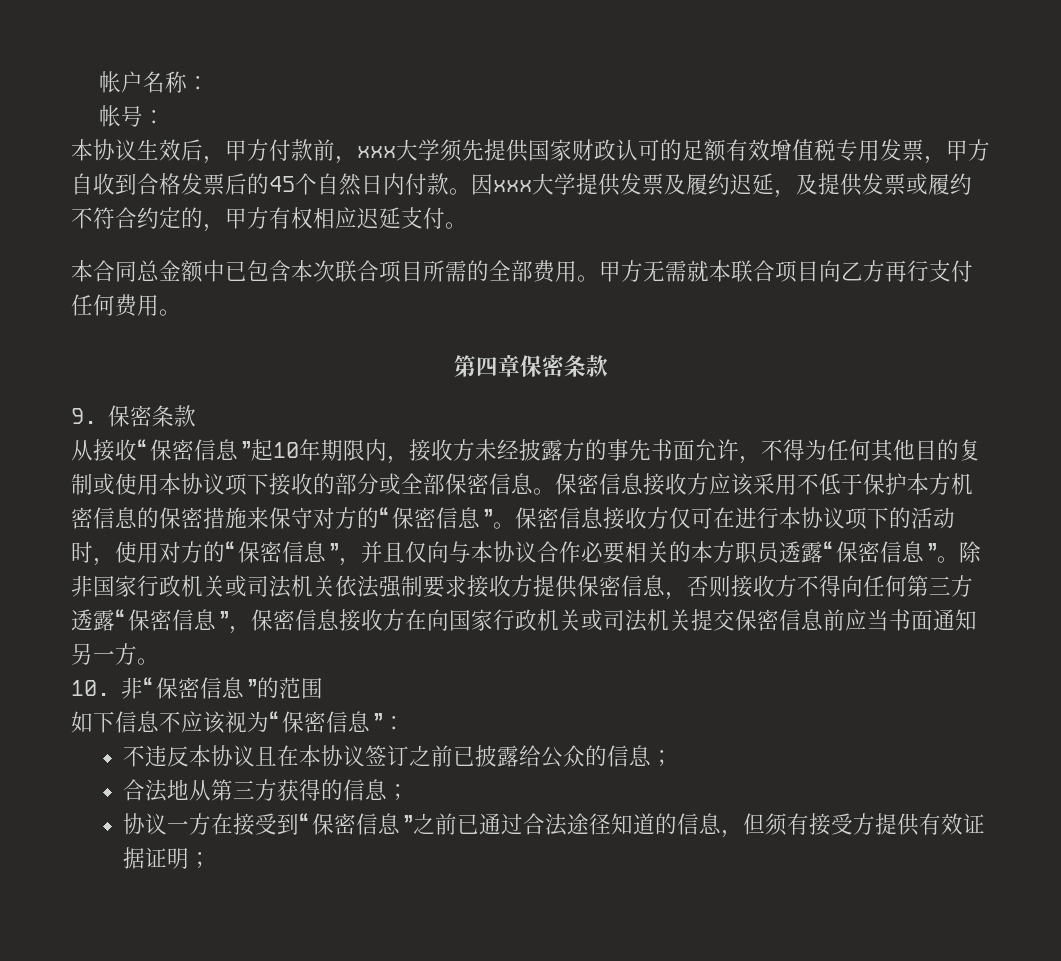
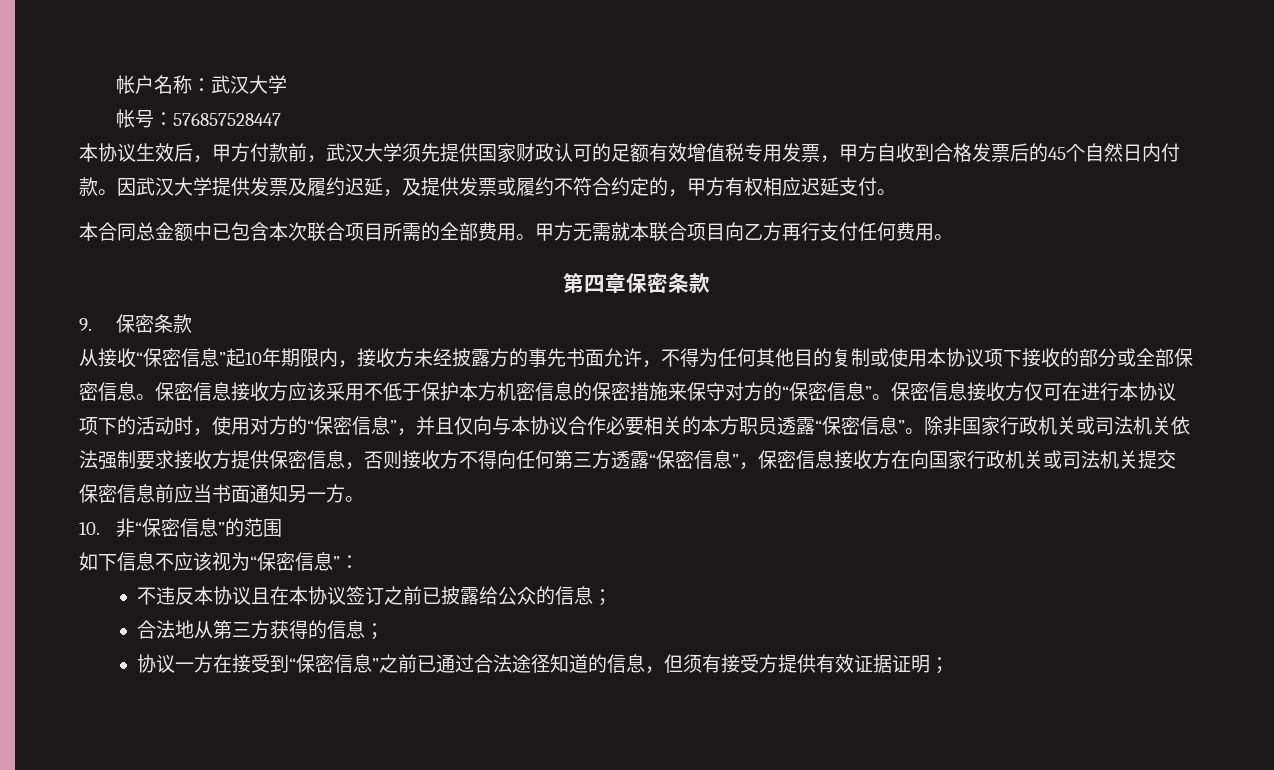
(210, 83) none -> [210,75,287,94] 武汉大学
(166, 117) none -> [172,113,281,126] 576857528447
[357,146,396,158] xxx -> [326,143,364,162] 武汉
[493,180,532,192] xxx -> [136,177,174,196] 武汉

